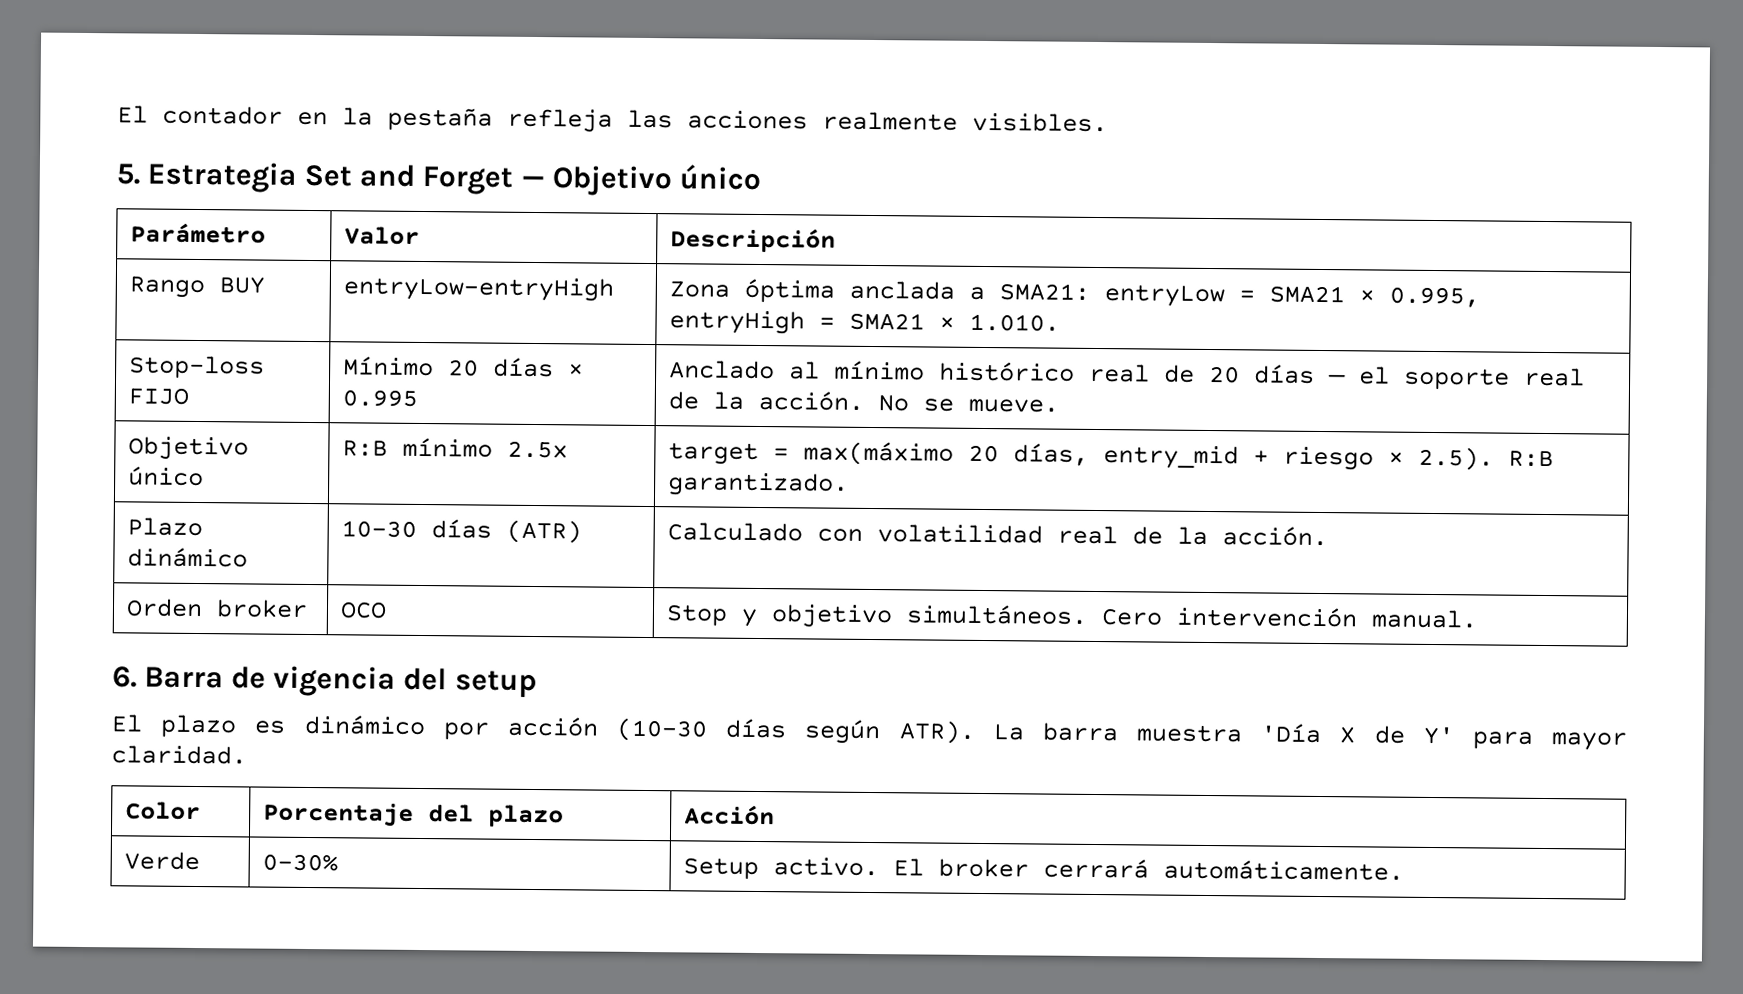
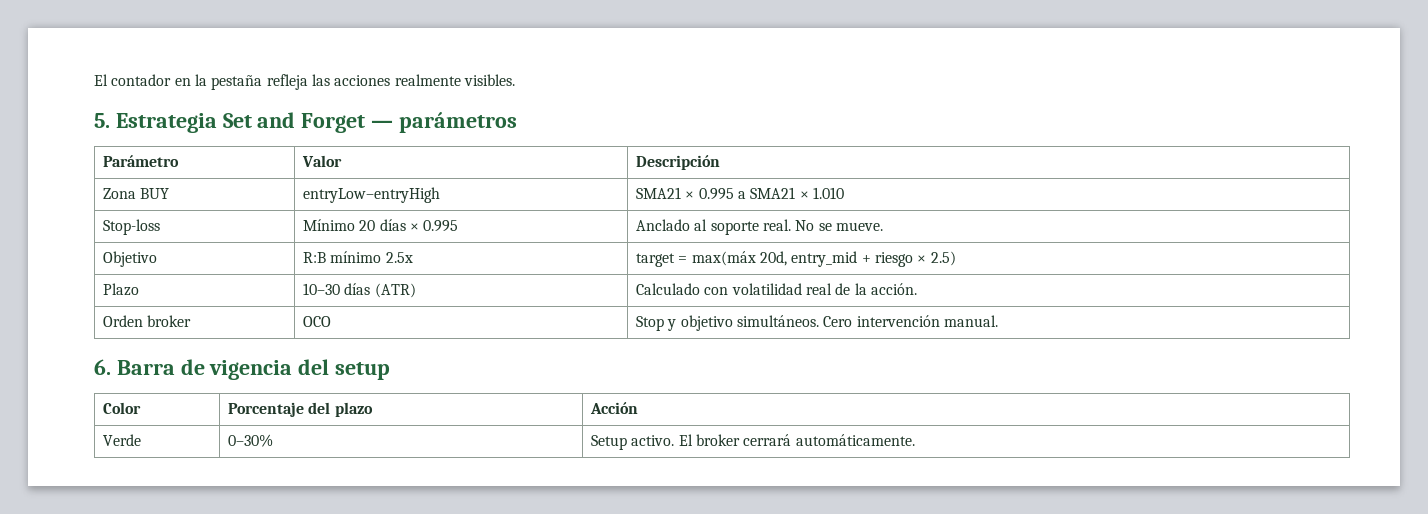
[551,164,761,197] Objetivo único -> [398,112,517,133] parámetros
[129,276,206,299] Rango -> [103,188,137,199] Zona
[669,278,1481,308] [669,310,1061,335] Zona óptima anclada a SMA21: entryLow = SMA21 × 0.995, entryHigh = SMA21 × 1.010. -> [636,187,845,200] SMA21 × 0.995 a SMA21 × 1.010
[128,387,190,405] FIJO -> (161, 227) none
[834,360,1586,390] [668,390,865,411] mínimo histórico real de 20 días — el soporte real de la acción. -> [710,219,792,235] soporte real.
[128,466,205,487] único -> (158, 259) none
[803,441,1090,466] max(máximo 20 días, -> [691,251,788,266] max(máx 20d,
[1418,446,1555,471] [668,472,850,497] 2.5). R:B garantizado. -> [930,251,956,266] 2.5)
[127,547,249,568] dinámico -> (140, 289) none
[111,714,1628,751] [111,745,247,765] // El plazo es dinámico por acción (10–30 días según ATR). La barra muestra 'Día X de Y' para mayor claridad. -> (391, 371) none

